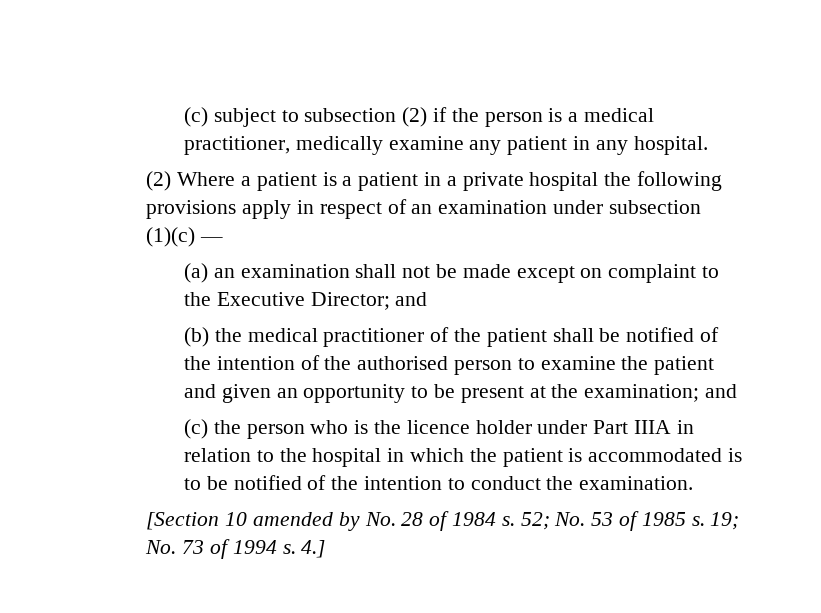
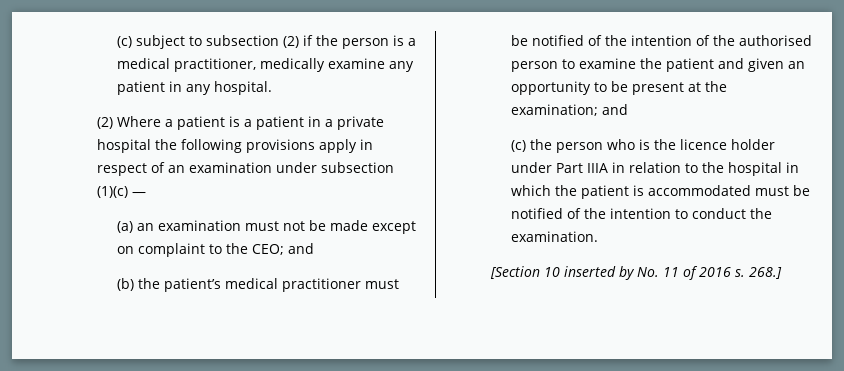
[355,264,397,278] shall -> [245,221,280,231] must
[216,292,390,310] Executive Director; -> [252,244,285,255] CEO;
(242, 335) none -> [164,278,222,292] patient’s
[430,327,594,347] of the patient shall -> [365,279,400,289] must
[728,448,743,462] [183,478,201,490] is to -> [755,186,790,196] must
[252,512,333,526] amended -> [563,266,616,277] inserted
[401,511,740,531] [145,539,326,559] 28 of 1984 s. 52; No. 53 of 1985 s. 19; No. 73 of 1994 s. 4.] -> [662,266,782,280] 11 of 2016 s. 268.]

